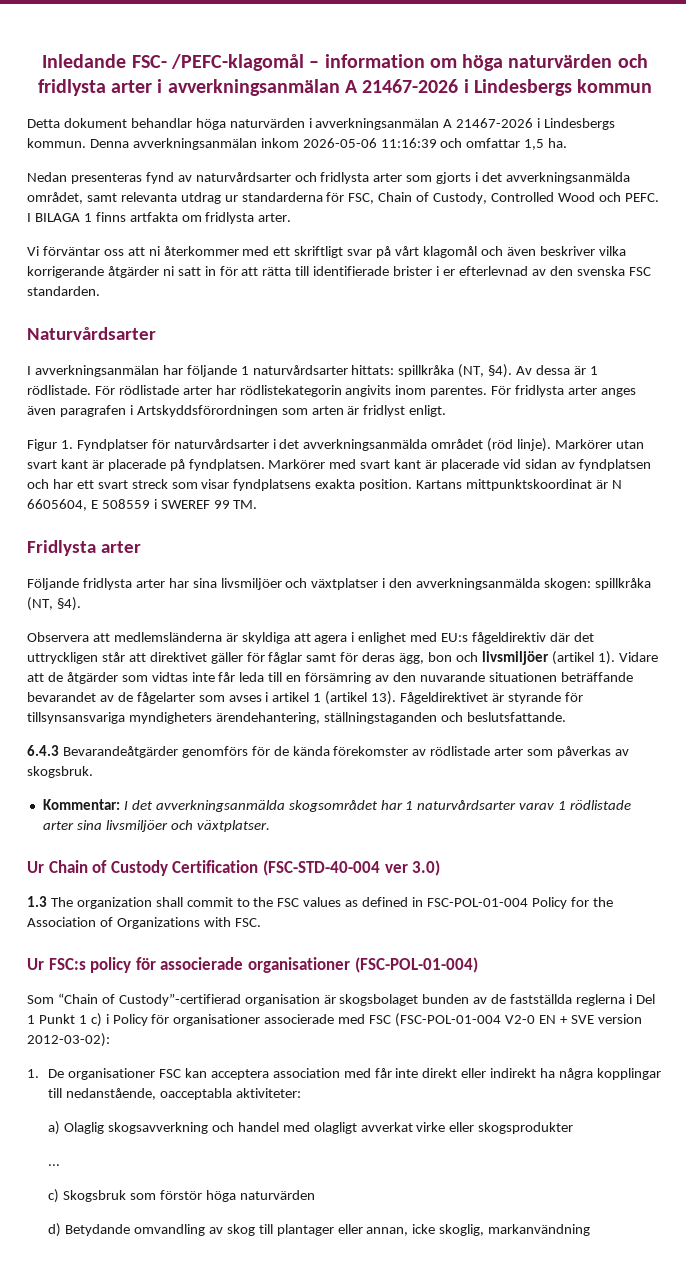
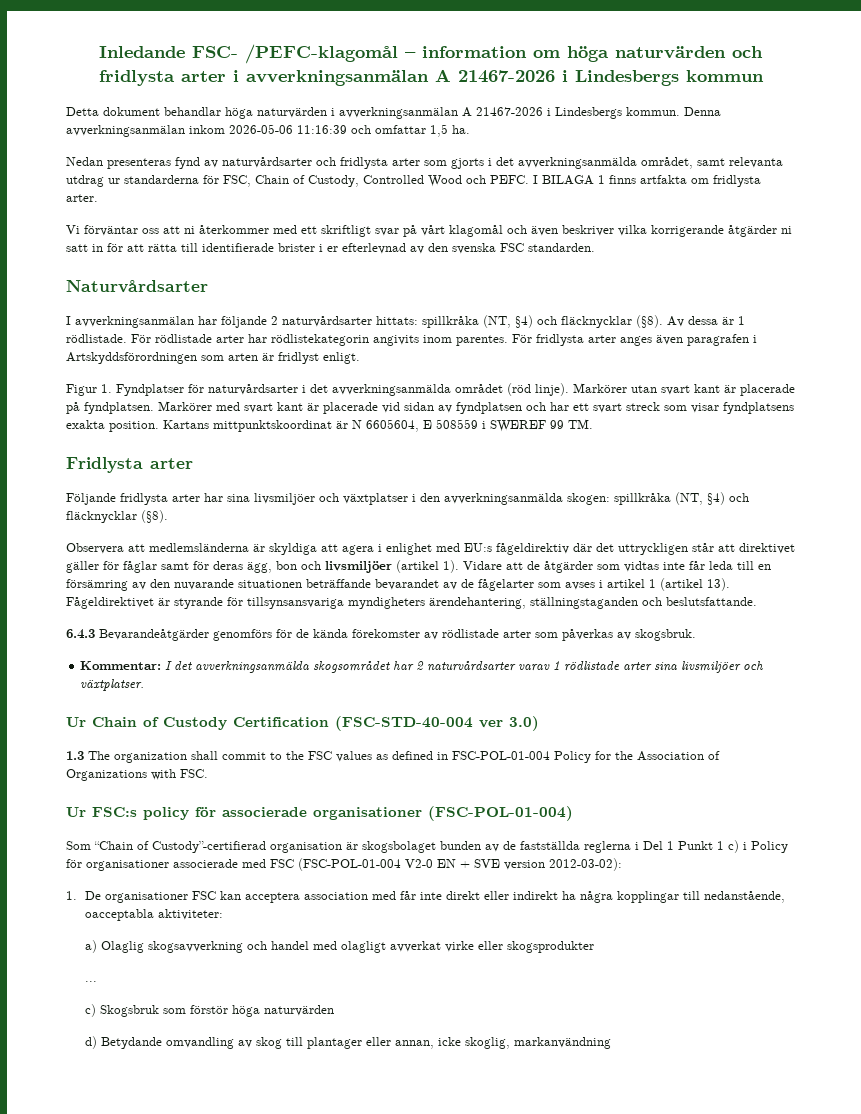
[240,366,249,375] 1 -> [271,316,278,325] 2
[488,364,513,378] §4). -> [515,315,663,328] §4) och fläcknycklar (§8).
[56,597,81,611] §4). -> [707,492,749,505] [66,510,168,523] §4) och fläcknycklar (§8).
[405,801,414,810] 1 -> [416,661,425,670] 2

